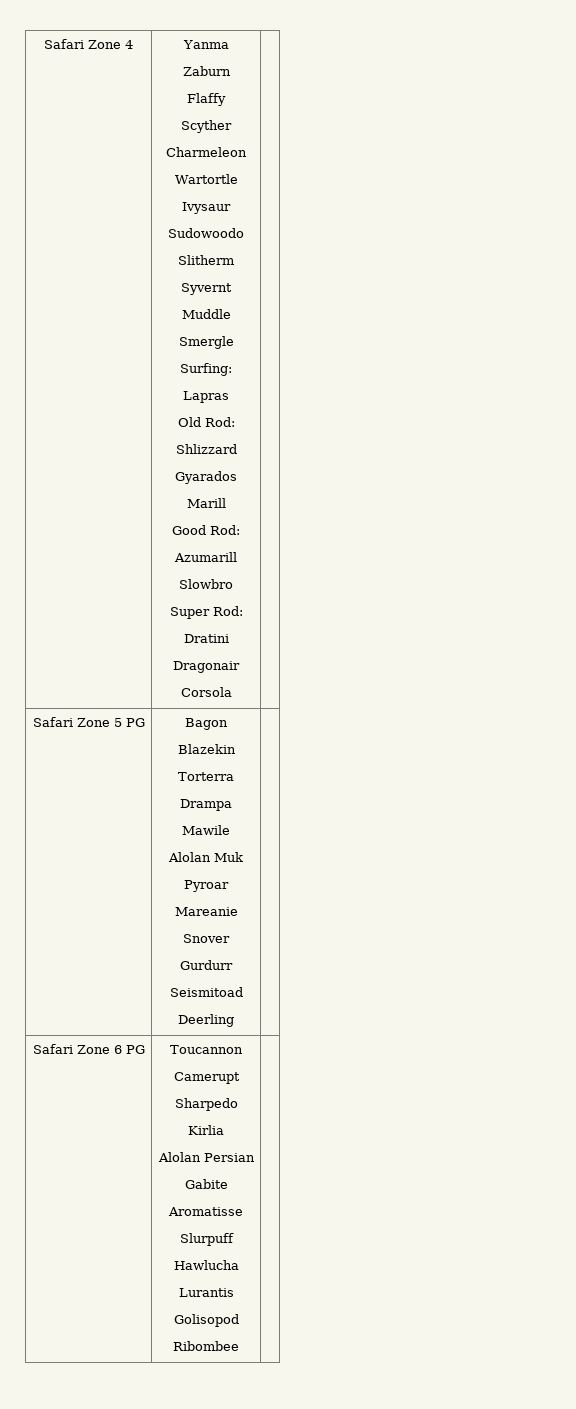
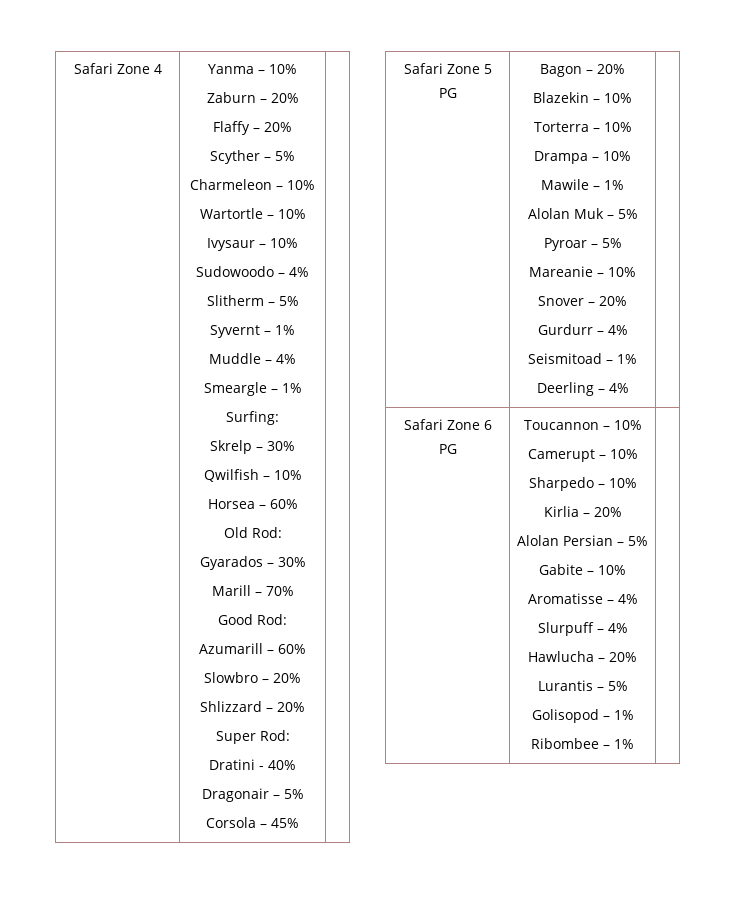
(229, 44) none -> [258,64,297,74] – 10%
(231, 71) none -> [259,93,299,103] – 20%
(226, 99) none -> [253,122,292,132] – 20%
(232, 126) none -> [264,151,295,161] – 5%
(247, 152) none -> [276,180,315,190] – 10%
(238, 179) none -> [266,209,306,219] – 10%
(231, 208) none -> [259,238,298,248] – 10%
(244, 233) none -> [278,267,309,277] – 4%
(234, 260) none -> [267,296,299,306] – 5%
(232, 289) none -> [264,325,295,335] – 1%
[178,336,234,349] [180,363,232,376] [183,391,229,403] // Smergle // Surfing: // Lapras -> [265,354,296,364] [203,382,302,396] [226,411,279,425] [210,440,295,454] [203,469,302,482] [207,499,298,509] – 4% // Smeargle – 1% // Surfing: // Skrelp – 30% // Qwilfish – 10% // Horsea – 60%
[175,444,237,454] // Shlizzard -> (282, 532) none
(237, 477) none -> [266,557,306,567] – 30%
(226, 503) none -> [254,586,294,596] – 70%
(237, 557) none -> [267,644,306,654] – 60%
(233, 584) none -> [262,673,301,683] [200,701,305,712] – 20% // Shlizzard – 20%
(229, 638) none -> [259,760,296,770] - 40%
(240, 667) none -> [272,789,304,799] – 5%
(232, 692) none -> [260,818,299,828] – 45%
(228, 724) none -> [586,64,625,74] – 20%
(236, 749) none -> [593,93,632,103] – 10%
(235, 776) none -> [592,122,632,132] – 10%
(232, 805) none -> [592,151,631,161] – 10%
(230, 830) none -> [593,180,624,190] – 1%
(243, 857) none -> [606,209,638,219] – 5%
(229, 886) none -> [590,238,622,248] – 5%
(238, 911) none -> [597,267,636,277] – 10%
(230, 938) none -> [588,296,627,306] – 20%
(233, 965) none -> [596,325,628,335] – 4%
(243, 992) none -> [606,354,637,364] – 1%
(234, 1020) none -> [597,383,629,393] – 4%
(244, 1049) none -> [602,420,642,430] – 10%
(240, 1078) none -> [598,449,638,459] – 10%
(238, 1104) none -> [597,478,637,488] – 10%
(224, 1130) none -> [582,507,622,517] – 20%
(255, 1157) none -> [617,536,648,546] – 5%
(228, 1184) none -> [587,565,626,575] – 10%
(243, 1211) none -> [606,594,638,604] – 4%
(234, 1239) none -> [596,623,628,633] – 4%
(239, 1265) none -> [598,652,637,662] – 20%
(234, 1292) none -> [596,681,628,691] – 5%
(239, 1320) none -> [602,710,634,720] – 1%
(239, 1346) none -> [603,739,634,749] – 1%

